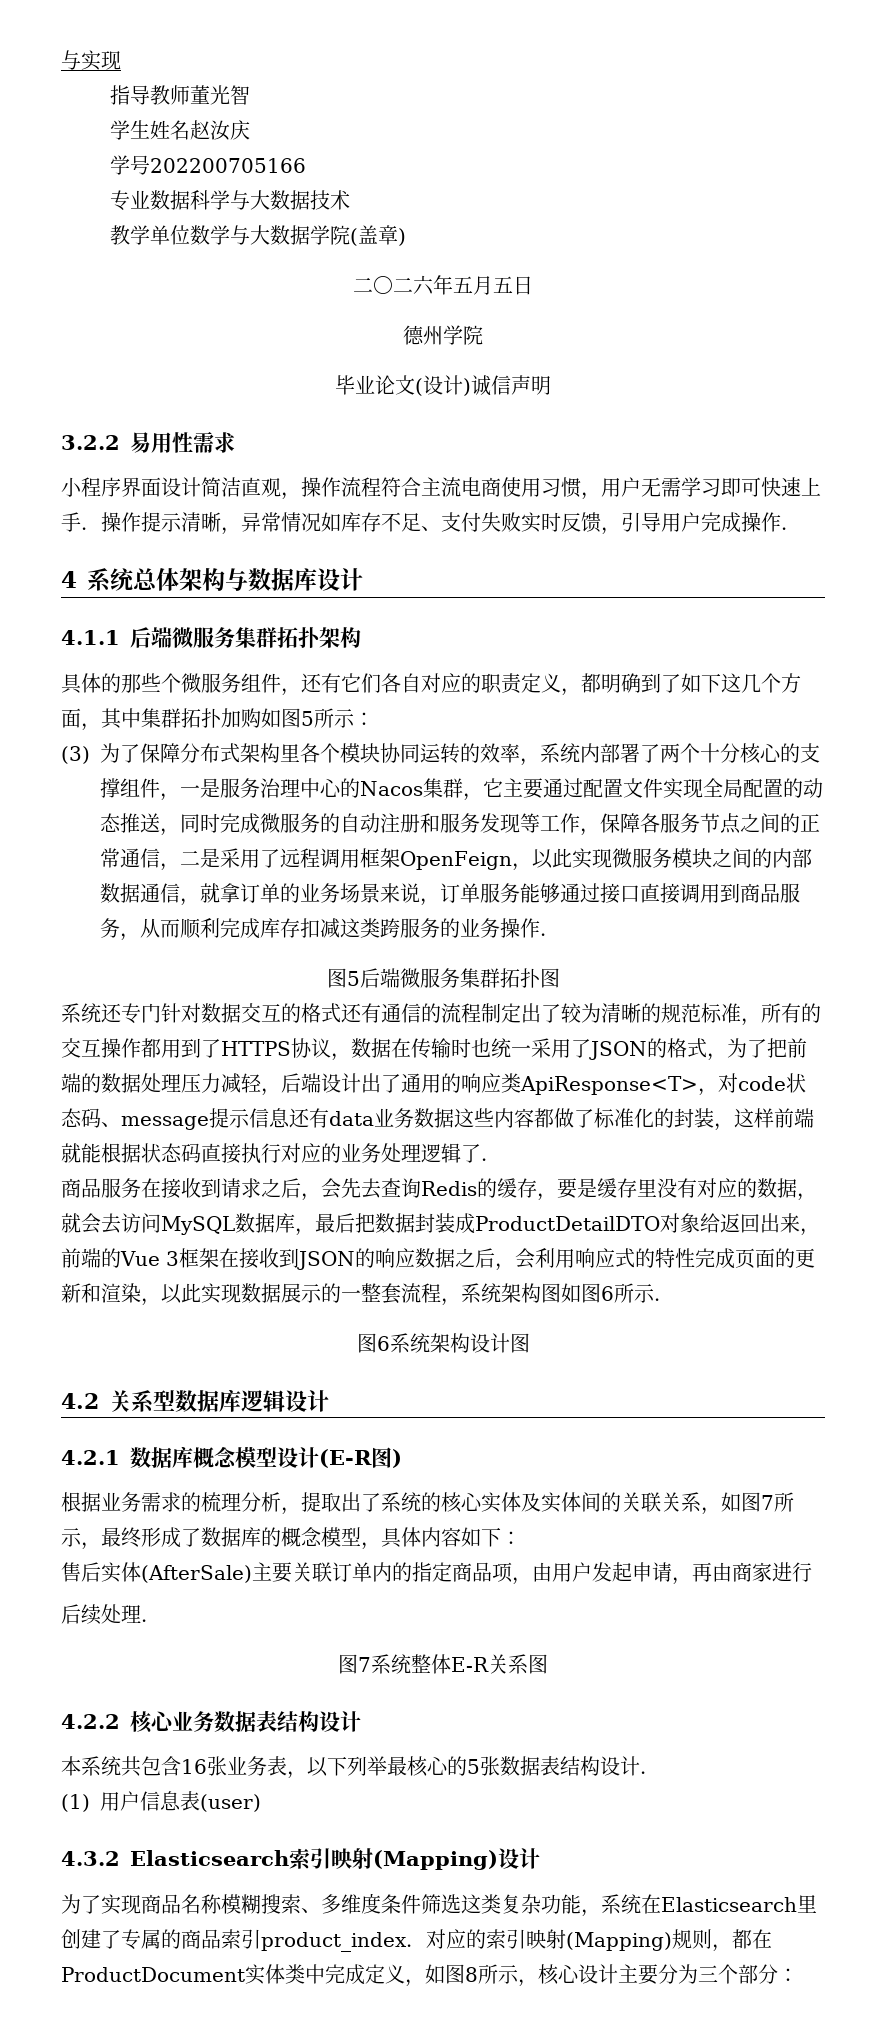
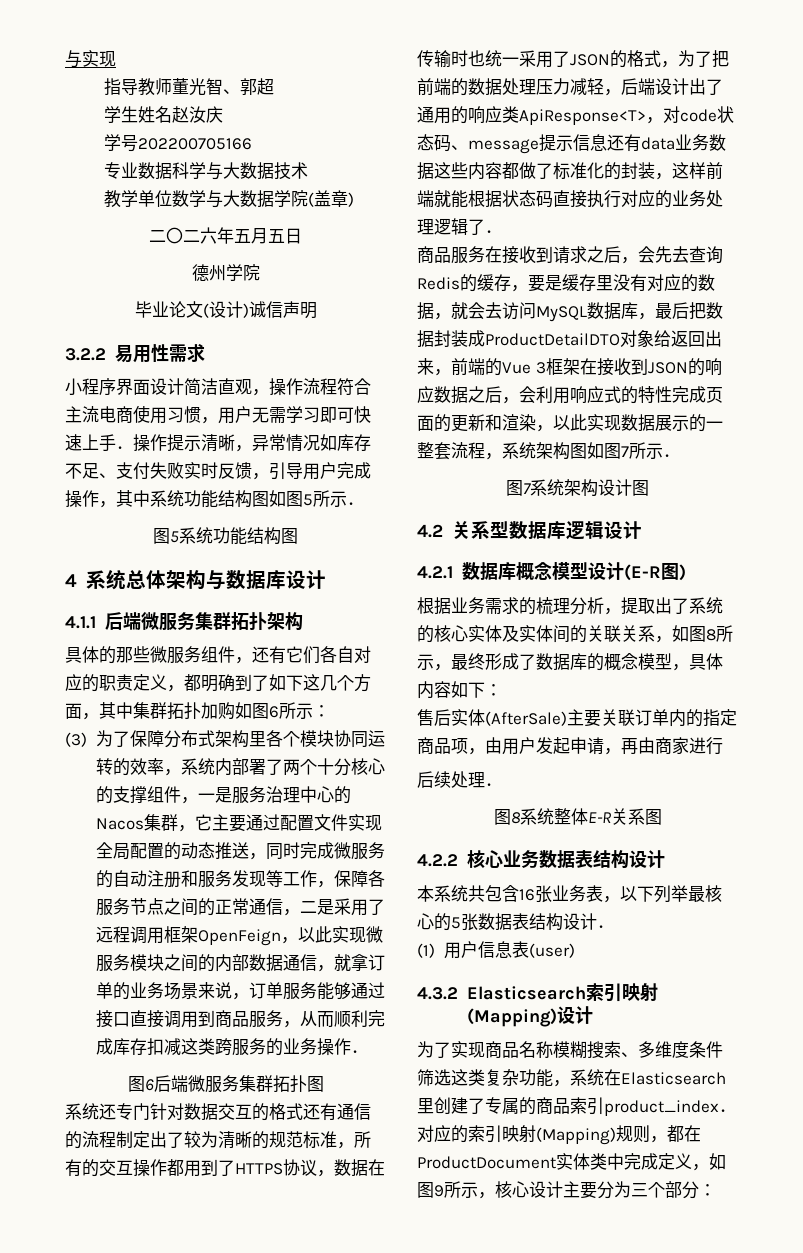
(250, 95) none -> [223,78,275,95] 、郭超
[781,527,801,530] ． -> [99,490,364,508] [153,527,298,545] ，其中系统功能结构图如图5所示． // 图5系统功能结构图
[161,673,181,693] 个 -> (150, 654) none
[301,711,314,726] 5 -> [269,706,279,718] 6
[346,971,360,986] 5 -> [144,1079,154,1091] 6
[601,1283,674,1303] [356,1333,390,1353] 6所示． // 图6 -> [621,442,680,459] [506,480,531,496] 7所示． // 图7
[761,1495,774,1510] 7 -> [706,629,716,641] 8
[358,1657,371,1672] 7 -> [510,812,521,824] 8
[465,1967,478,1982] 8 -> [434,1185,444,1197] 9

